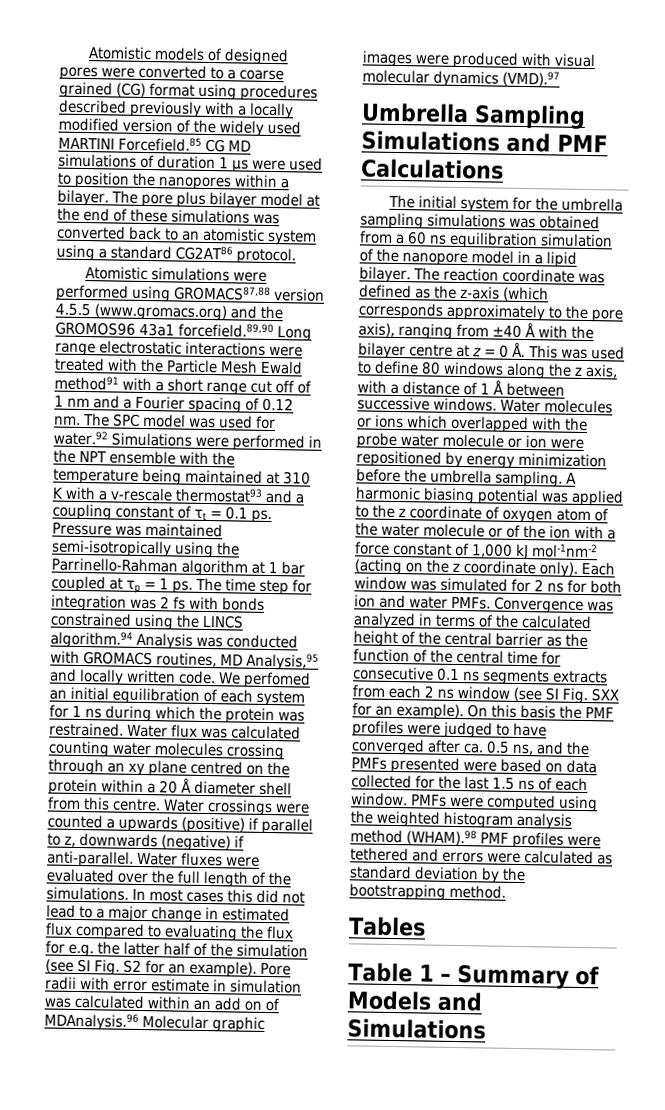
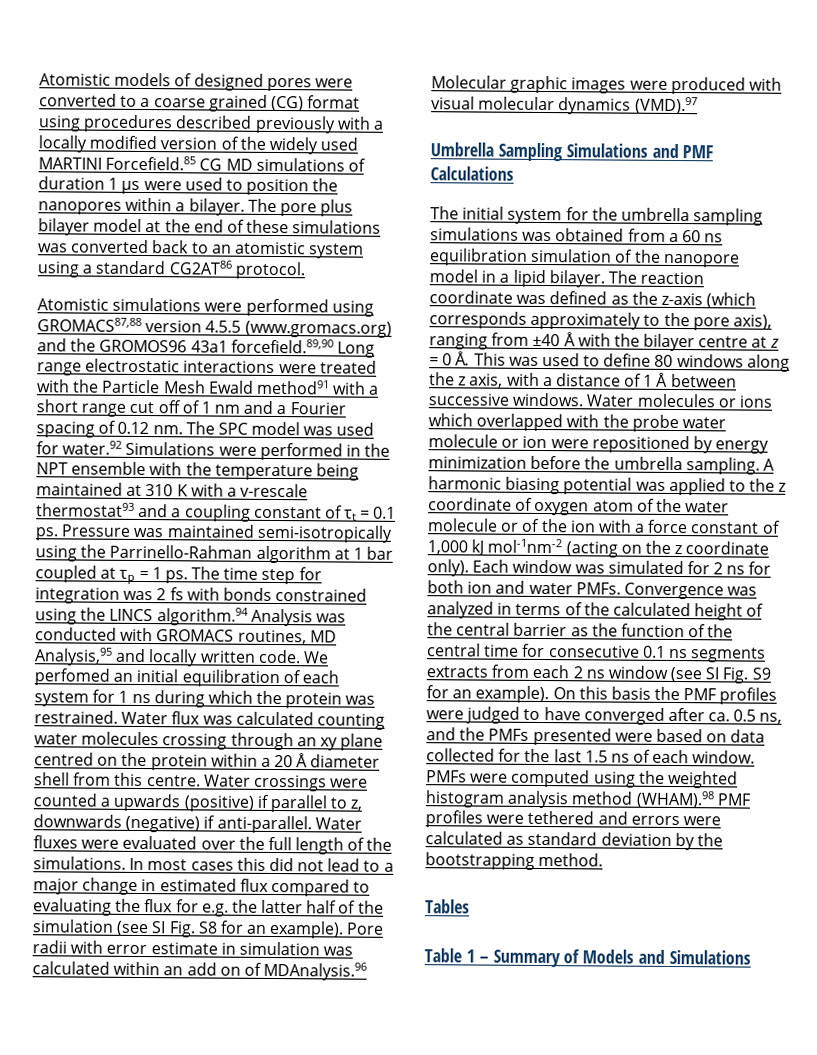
[122,959,142,974] S2 -> [197,921,218,934] S8
[590,688,619,702] SXX -> [751,667,771,680] S9

